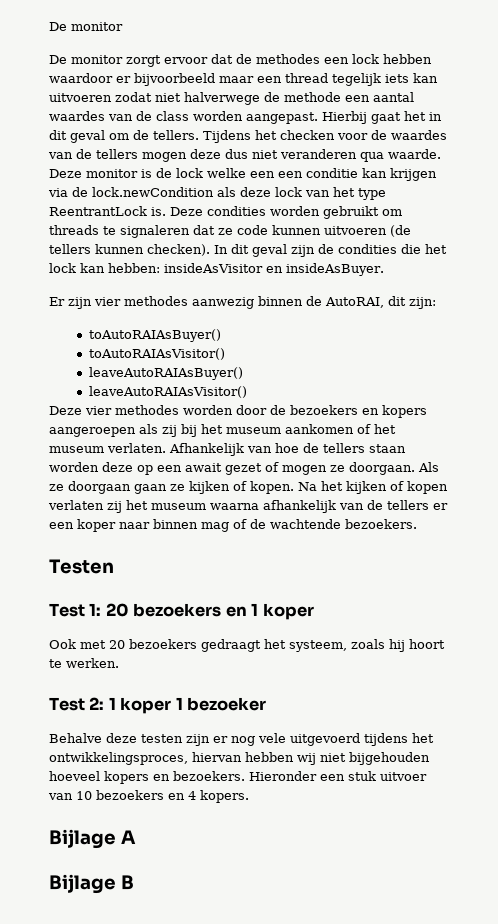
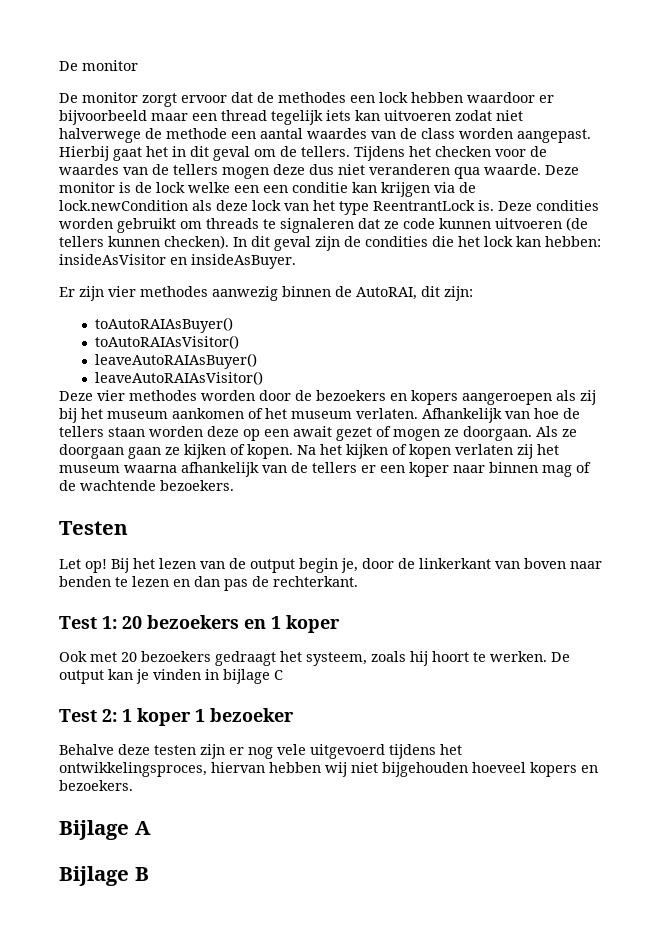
(114, 566) none -> [59,558,602,573] [59,576,358,591] // Let op! Bij het lezen van de output begin je, door de linkerkant van boven naar benden te lezen en dan pas de rechterkant.
(119, 663) none -> [551,652,570,662] [59,669,283,684] De output kan je vinden in bijlage C
[249,771,427,781] [48,790,249,803] Hieronder een stuk uitvoer van 10 bezoekers en 4 kopers. -> (133, 785) none

